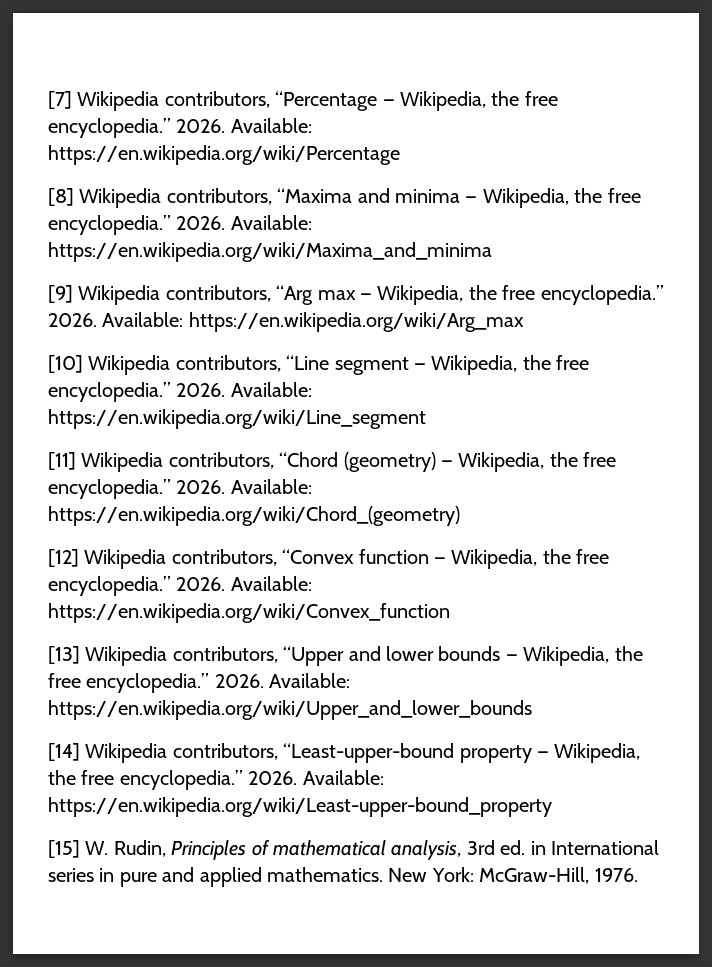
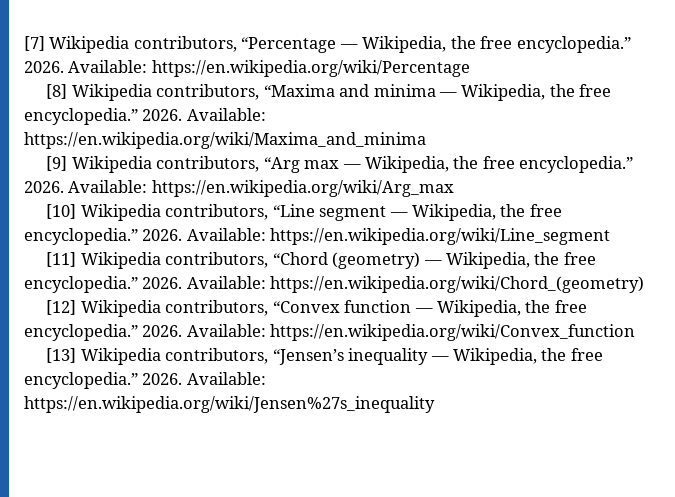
[283,646,643,666] [48,673,351,693] [48,700,532,720] [48,743,641,763] [48,770,384,790] [48,797,552,817] [48,840,659,860] [48,867,638,887] “Upper and lower bounds — Wikipedia, the free encyclopedia.” 2026. Available: https://en.wikipedia.org/wiki/Upper_and_lower_bounds // [14] Wikipedia contributors, “Least-upper-bound property — Wikipedia, the free encyclopedia.” 2026. Available: https://en.wikipedia.org/wiki/Least-upper-bound_property // [15] W. Rudin, Principles of mathematical analysis, 3rd ed. in International series in pure and applied mathematics. New York: McGraw-Hill, 1976. -> [272,348,603,365] [24,372,266,389] [24,396,435,413] “Jensen’s inequality — Wikipedia, the free encyclopedia.” 2026. Available: https://en.wikipedia.org/wiki/Jensen%27s_inequality

